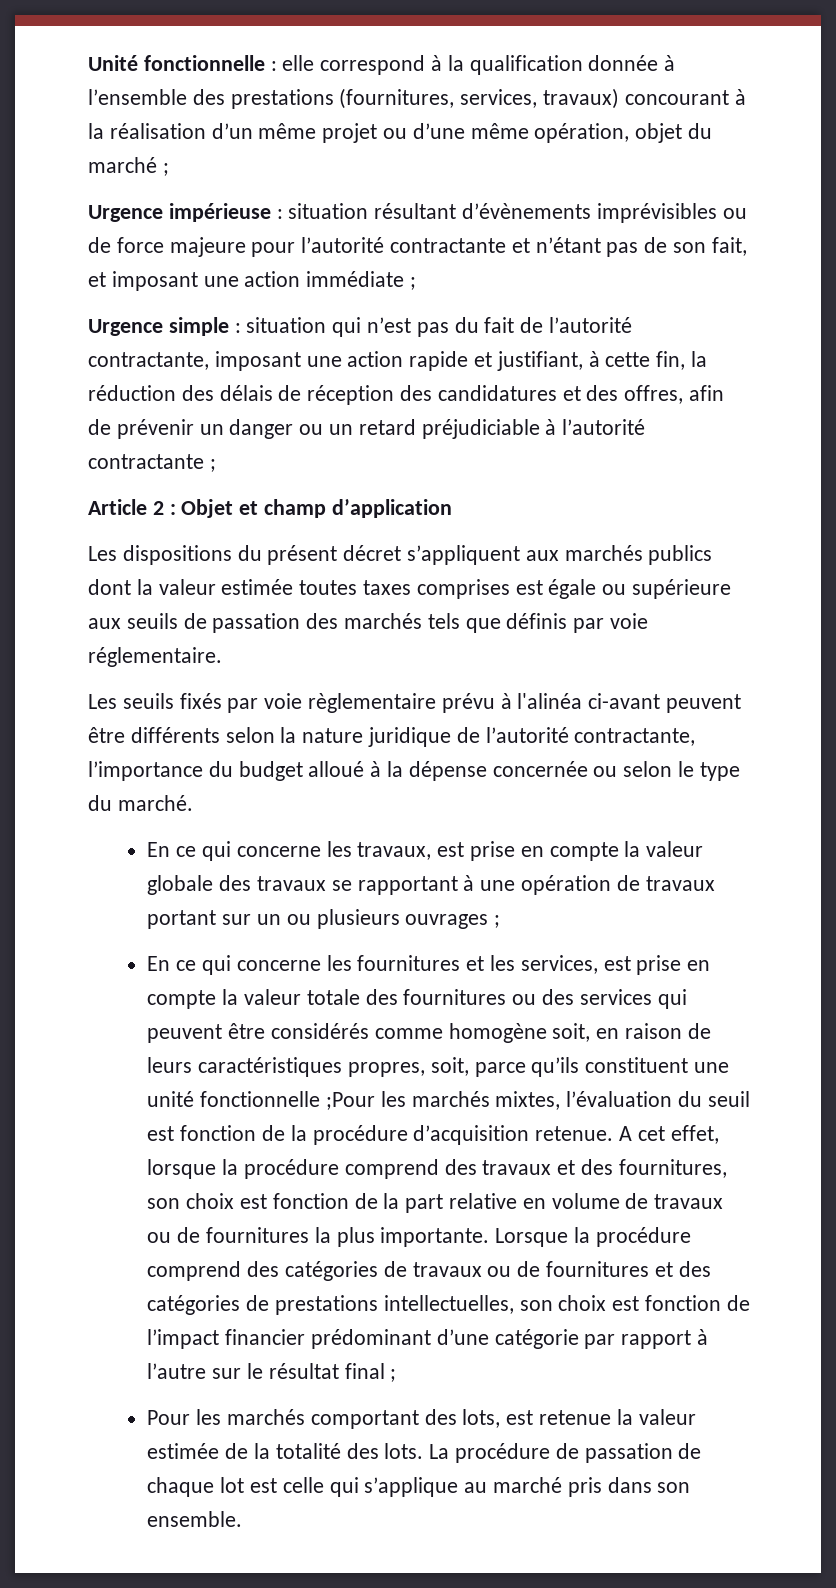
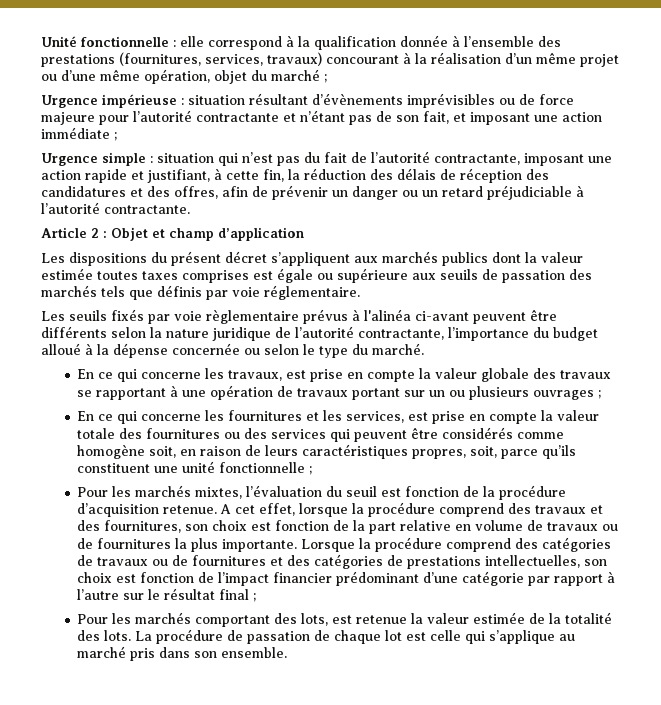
[88,454,216,472] contractante ; -> [104,205,190,214] contractante.
[441,693,495,713] prévu -> [303,309,348,324] prévus
[326,1092,376,1110] ;Pour -> [309,466,313,475] [77,487,109,497] ; // Pour

